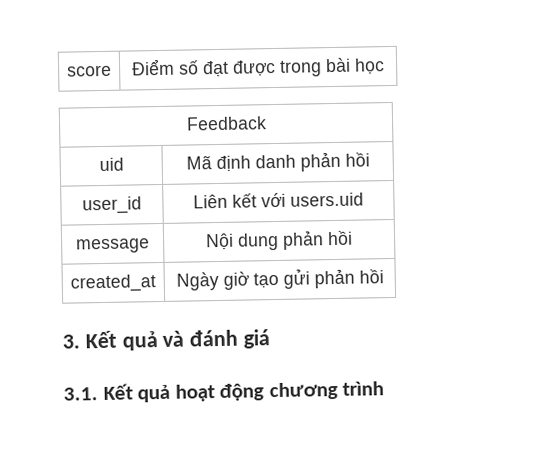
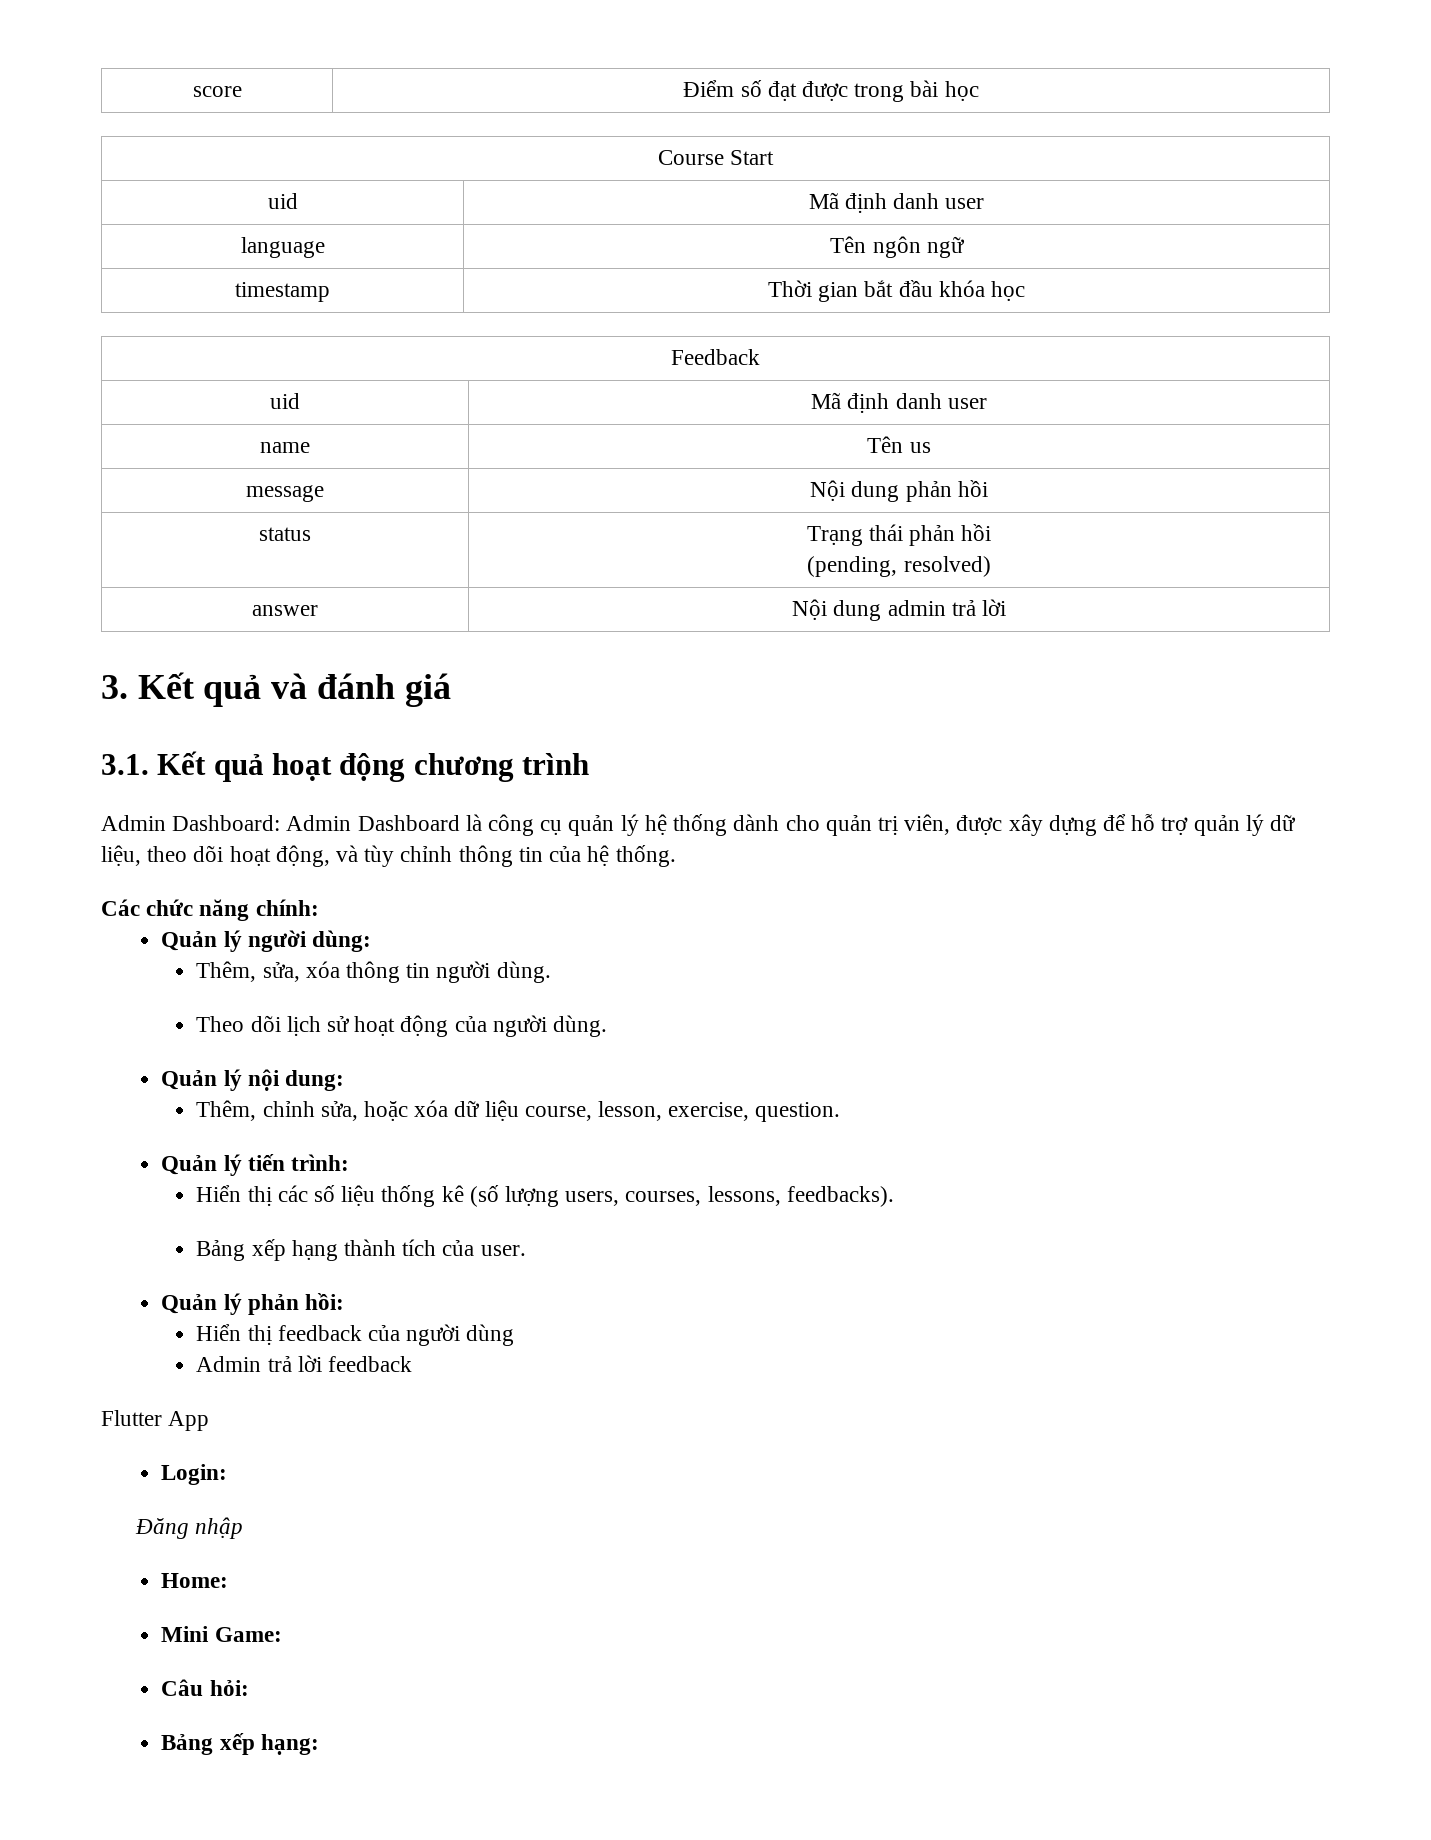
(386, 66) none -> [657,150,775,165] [267,193,298,209] [808,192,985,213] [240,237,325,258] [830,236,965,258] [235,282,330,302] [767,280,1026,302] // Course Start // uid | Mã định danh user // language | Tên ngôn ngữ // timestamp | Thời gian bắt đầu khóa học
[299,151,370,172] [82,196,142,215] [193,192,364,209] phản hồi // user_id | Liên kết với users.uid -> [947,398,987,409] [260,442,310,453] [867,436,931,453] user // name | Tên us
[70,274,156,293] [175,268,384,291] created_at | Ngày giờ tạo gửi phản hồi -> [259,527,311,541] [806,524,992,546] [807,556,991,577] [252,605,318,616] [792,599,1006,621] status | Trạng thái phản hồi // (pending, resolved) // answer | Nội dung admin trả lời
(385, 388) none -> [101,814,1297,836] [101,845,676,867] [101,899,319,921] [161,930,371,952] [196,961,551,983] [196,1015,607,1037] [161,1069,344,1091] [196,1100,841,1122] [161,1154,349,1176] [196,1185,894,1207] [196,1239,526,1261] [161,1293,344,1315] [196,1324,515,1346] [196,1355,412,1372] [101,1410,210,1431] [161,1464,228,1485] [135,1517,244,1539] [161,1573,229,1588] [161,1626,282,1642] [161,1679,249,1696] [161,1733,319,1755] // Admin Dashboard: Admin Dashboard là công cụ quản lý hệ thống dành cho quản trị viên, được xây dựng để hỗ trợ quản lý dữ liệu, theo dõi hoạt động, và tùy chỉnh thông tin của hệ thống. // Các chức năng chính: // Quản lý người dùng: // Thêm, sửa, xóa thông tin người dùng. // Theo dõi lịch sử hoạt động của người dùng. // Quản lý nội dung: // Thêm, chỉnh sửa, hoặc xóa dữ liệu course, lesson, exercise, question. // Quản lý tiến trình: // Hiển thị các số liệu thống kê (số lượng users, courses, lessons, feedbacks). // Bảng xếp hạng thành tích của user. // Quản lý phản hồi: // Hiển thị feedback của người dùng // Admin trả lời feedback // Flutter App // Login: // Đăng nhập // Home: // Mini Game: // Câu hỏi: // Bảng xếp hạng:

